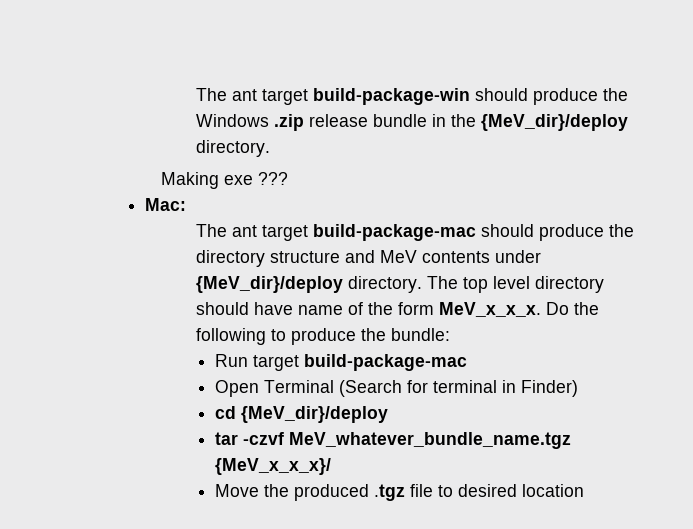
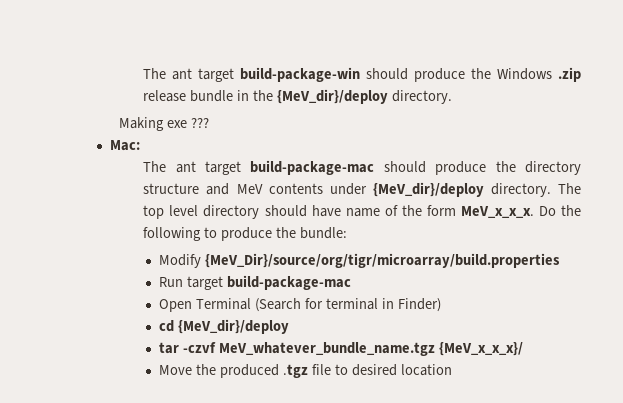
(450, 334) none -> [159,253,561,268] // Modify {MeV_Dir}/source/org/tigr/microarray/build.properties

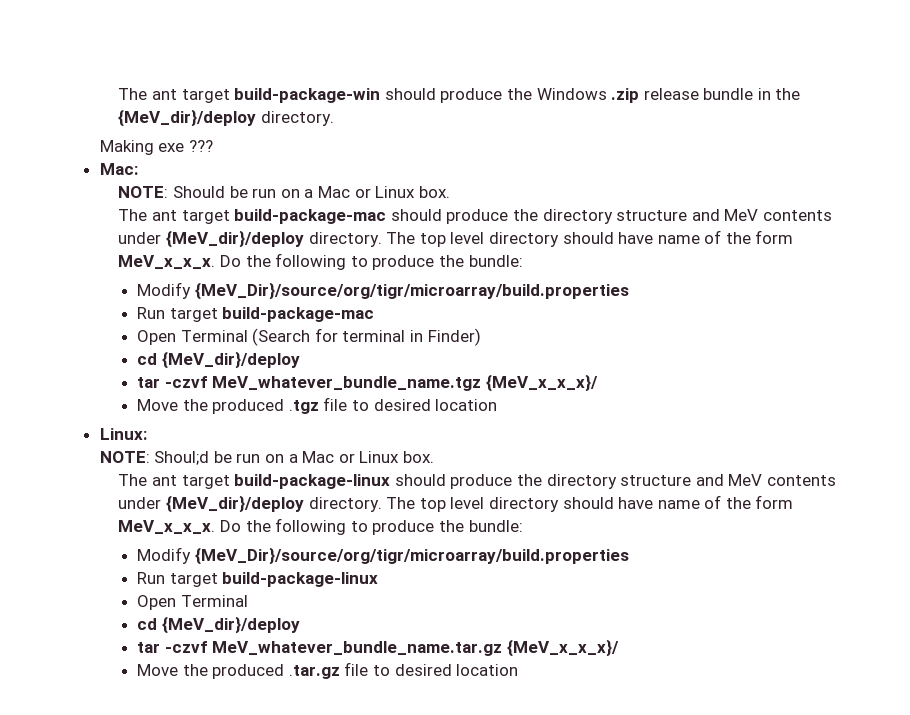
(141, 145) none -> [118,186,450,198] // NOTE: Should be run on a Mac or Linux box.
(452, 370) none -> [99,428,147,440] [99,451,434,465] [118,474,836,489] [118,495,794,513] [118,518,523,535] [137,547,629,565] [137,572,379,587] [137,595,248,610] [137,616,300,634] [137,639,619,657] [137,662,519,679] // Linux: // NOTE: Shoul;d be run on a Mac or Linux box. // The ant target build-package-linux should produce the directory structure and MeV contents under {MeV_dir}/deploy directory. The top level directory should have name of the form MeV_x_x_x. Do the following to produce the bundle: // Modify {MeV_Dir}/source/org/tigr/microarray/build.properties // Run target build-package-linux // Open Terminal // cd {MeV_dir}/deploy // tar -czvf MeV_whatever_bundle_name.tar.gz {MeV_x_x_x}/ // Move the produced .tar.gz file to desired location

